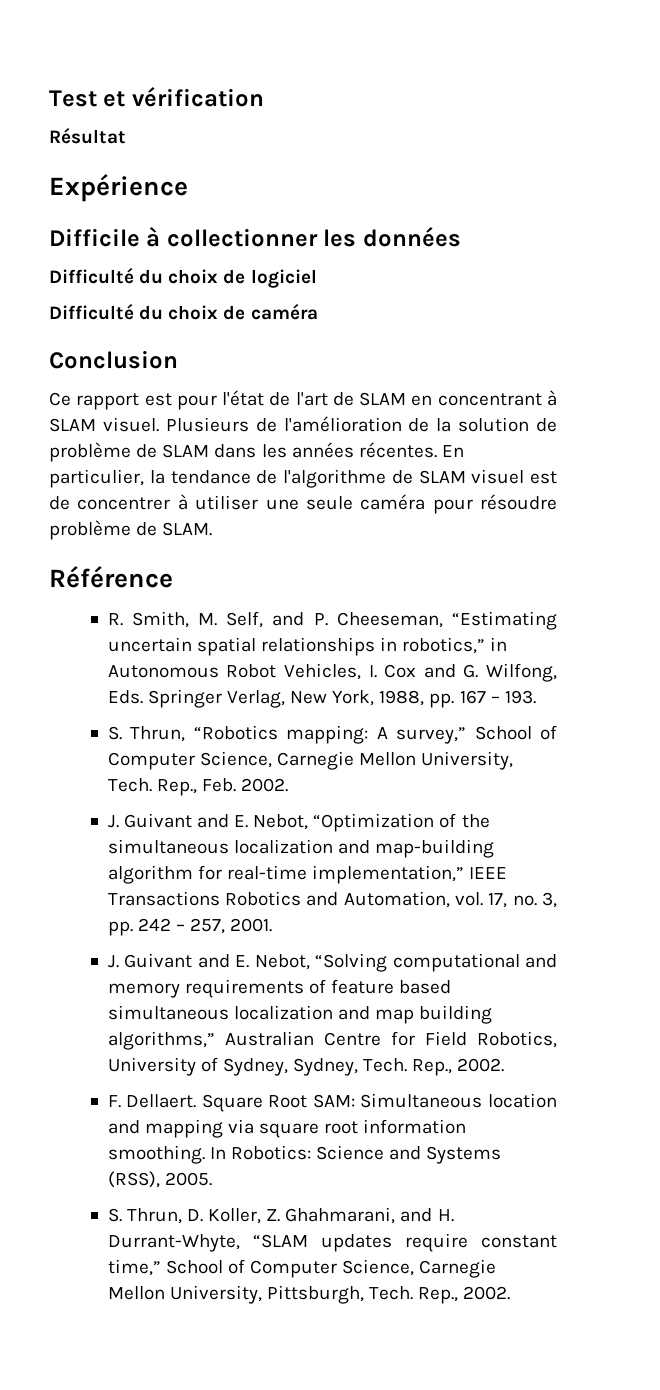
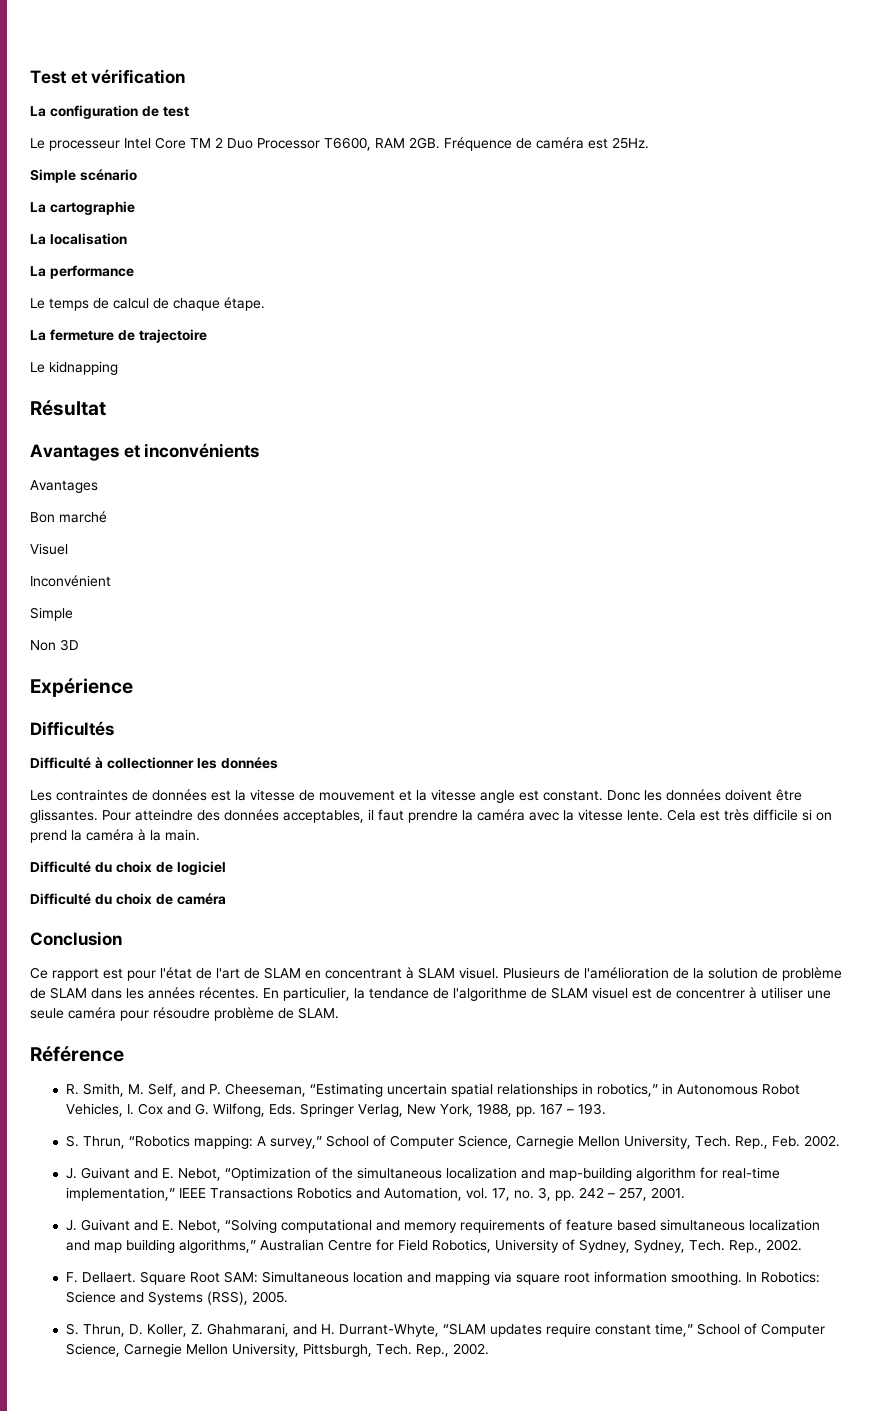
[49,128,126,144] Résultat -> [30,105,189,119] [30,137,649,151] [30,169,137,183] [30,201,135,215] [30,233,127,245] [30,265,134,279] [30,297,265,311] [30,329,207,343] [30,361,118,375] [30,400,106,416] [30,443,260,461] [30,480,98,493] [30,511,107,523] [30,543,68,555] [30,575,111,587] [30,607,73,621] [30,639,79,651] La configuration de test // Le processeur Intel Core TM 2 Duo Processor T6600, RAM 2GB. Fréquence de caméra est 25Hz. // Simple scénario // La cartographie // La localisation // La performance // Le temps de calcul de chaque étape. // La fermeture de trajectoire // Le kidnapping // Résultat // Avantages et inconvénients // Avantages // Bon marché // Visuel // Inconvénient // Simple // Non 3D
[49,228,140,247] Difficile -> [30,721,114,736] [30,757,91,769] Difficultés // Difficulté
(461, 237) none -> [30,789,802,803] [30,809,832,823] [30,829,200,843] // Les contraintes de données est la vitesse de mouvement et la vitesse angle est constant. Donc les données doivent être glissantes. Pour atteindre des données acceptables, il faut prendre la caméra avec la vitesse lente. Cela est très difficile si on prend la caméra à la main.

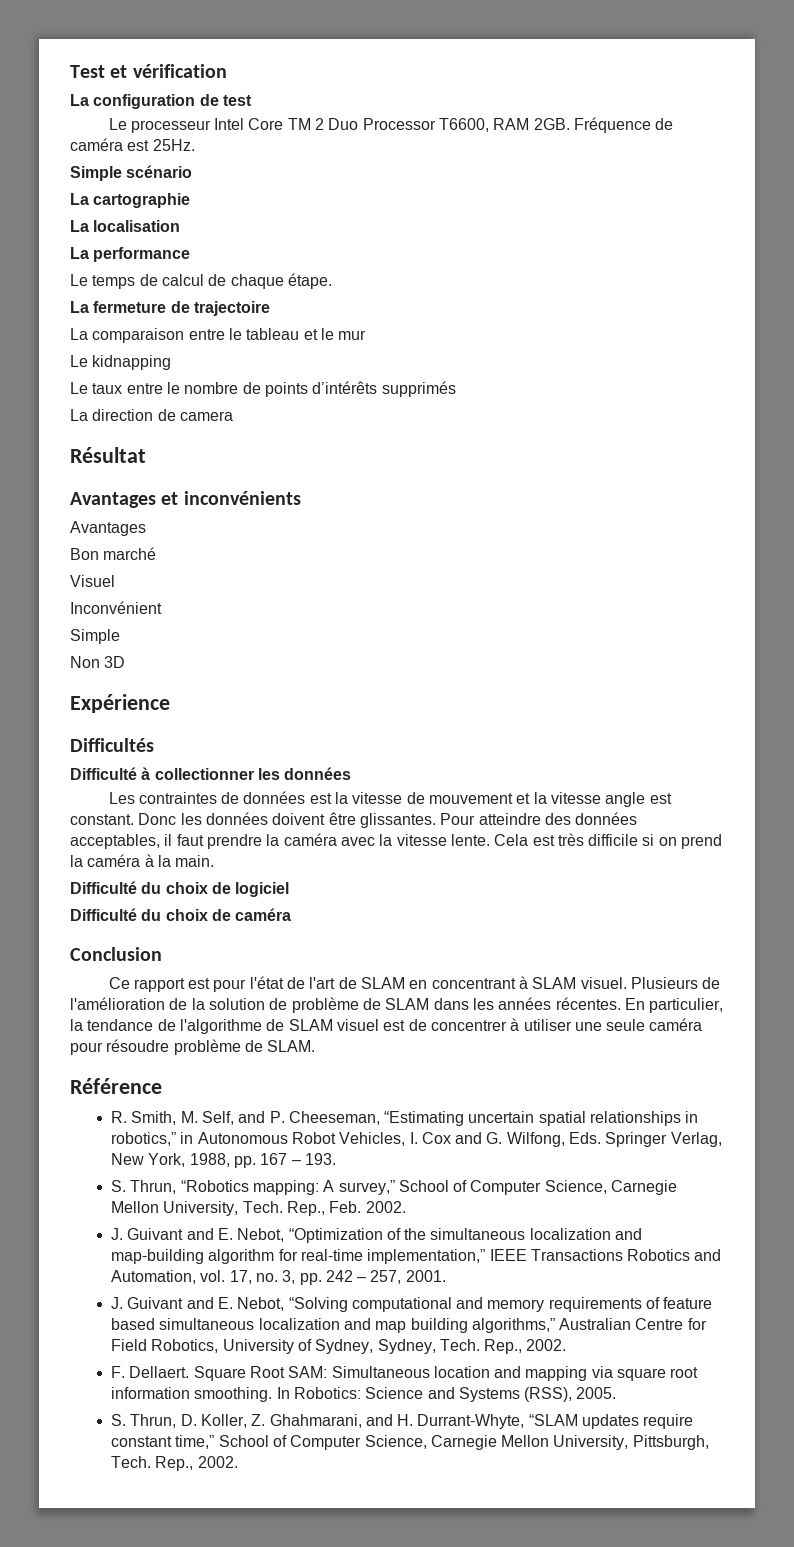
[30,361,118,375] Le kidnapping -> [70,328,367,343] [70,355,172,370] [70,381,456,397] [70,409,233,421] La comparaison entre le tableau et le mur // Le kidnapping // Le taux entre le nombre de points d’intérêts supprimés // La direction de camera

